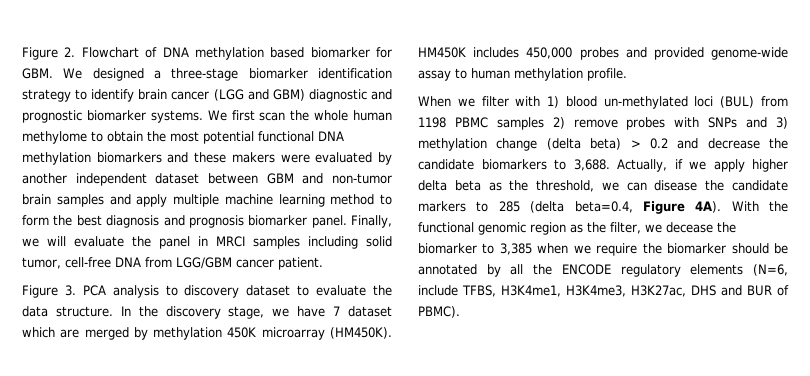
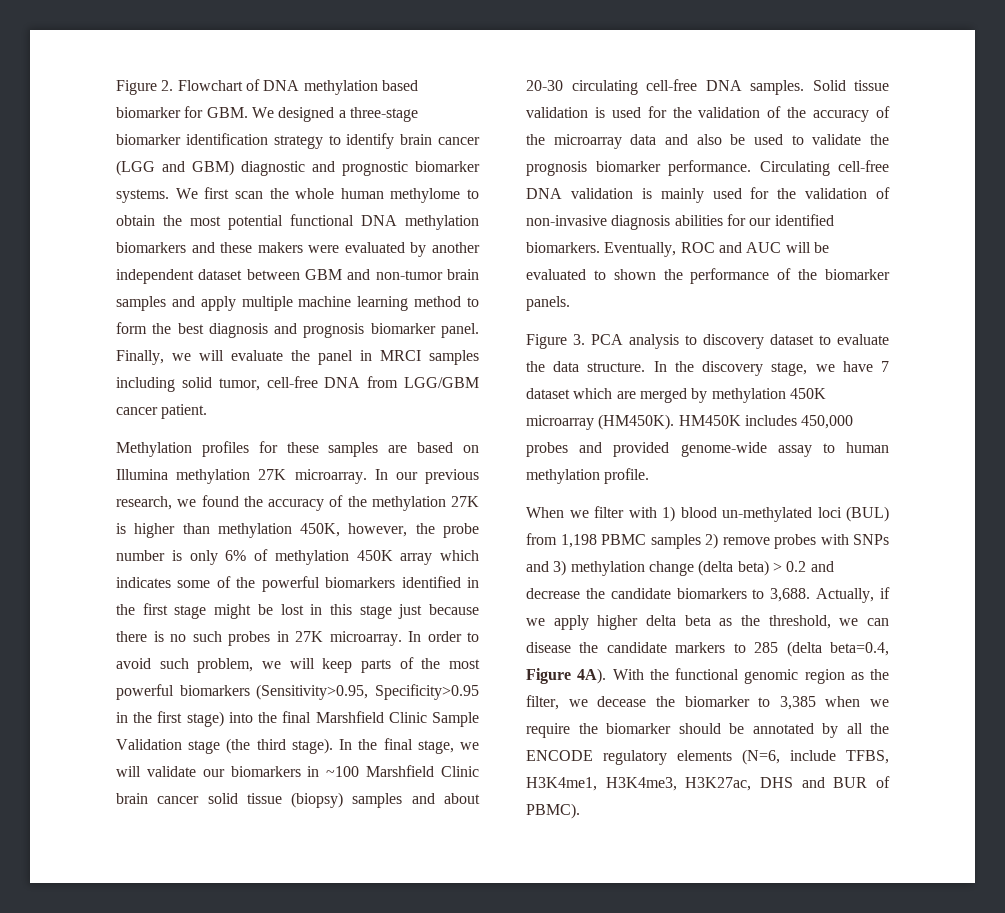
(323, 263) none -> [116,441,479,457] [116,469,480,484] [116,495,479,511] [116,523,479,538] [116,549,479,565] [116,576,479,592] [116,603,479,619] [116,631,479,646] [116,657,481,673] [116,684,480,700] [116,711,480,727] [116,738,480,754] [116,765,479,777] [116,792,480,808] [526,79,889,95] [526,106,890,122] [526,134,889,149] [526,160,889,176] [526,187,890,203] [526,214,834,230] [526,242,829,257] [526,268,890,284] [526,296,570,311] // Methylation profiles for these samples are based on Illumina methylation 27K microarray. In our previous research, we found the accuracy of the methylation 27K is higher than methylation 450K, however, the probe number is only 6% of methylation 450K array which indicates some of the powerful biomarkers identified in the first stage might be lost in this stage just because there is no such probes in 27K microarray. In order to avoid such problem, we will keep parts of the most powerful biomarkers (Sensitivity>0.95, Specificity>0.95 in the first stage) into the final Marshfield Clinic Sample Validation stage (the third stage). In the final stage, we will validate our biomarkers in ~100 Marshfield Clinic brain cancer solid tissue (biopsy) samples and about 20-30 circulating cell-free DNA samples. Solid tissue validation is used for the validation of the accuracy of the microarray data and also be used to validate the prognosis biomarker performance. Circulating cell-free DNA validation is mainly used for the validation of non-invasive diagnosis abilities for our identified biomarkers. Eventually, ROC and AUC will be evaluated to shown the performance of the biomarker panels.
[418,117,446,128] 1198 -> [560,534,597,548] 1,198

